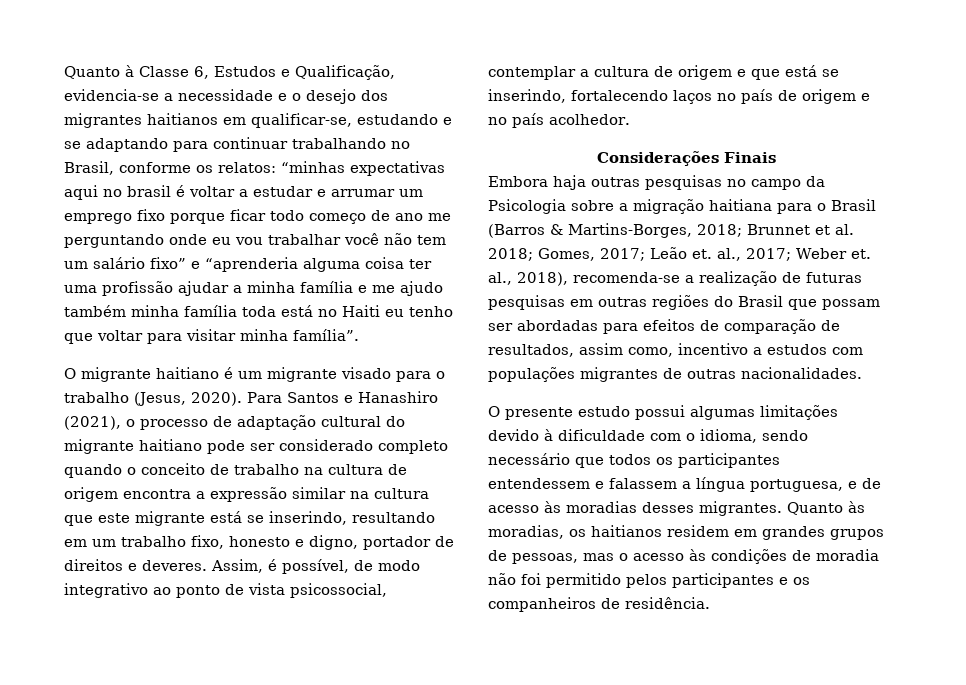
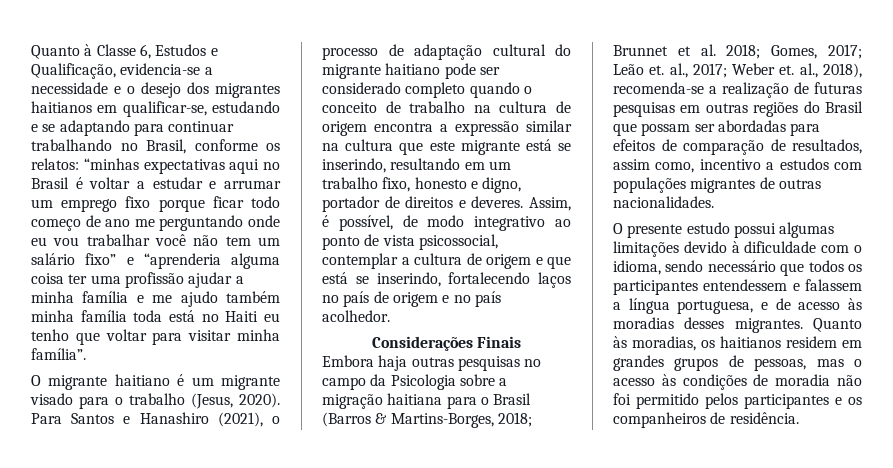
[127,185,171,197] brasil -> [31,177,69,189] Brasil

